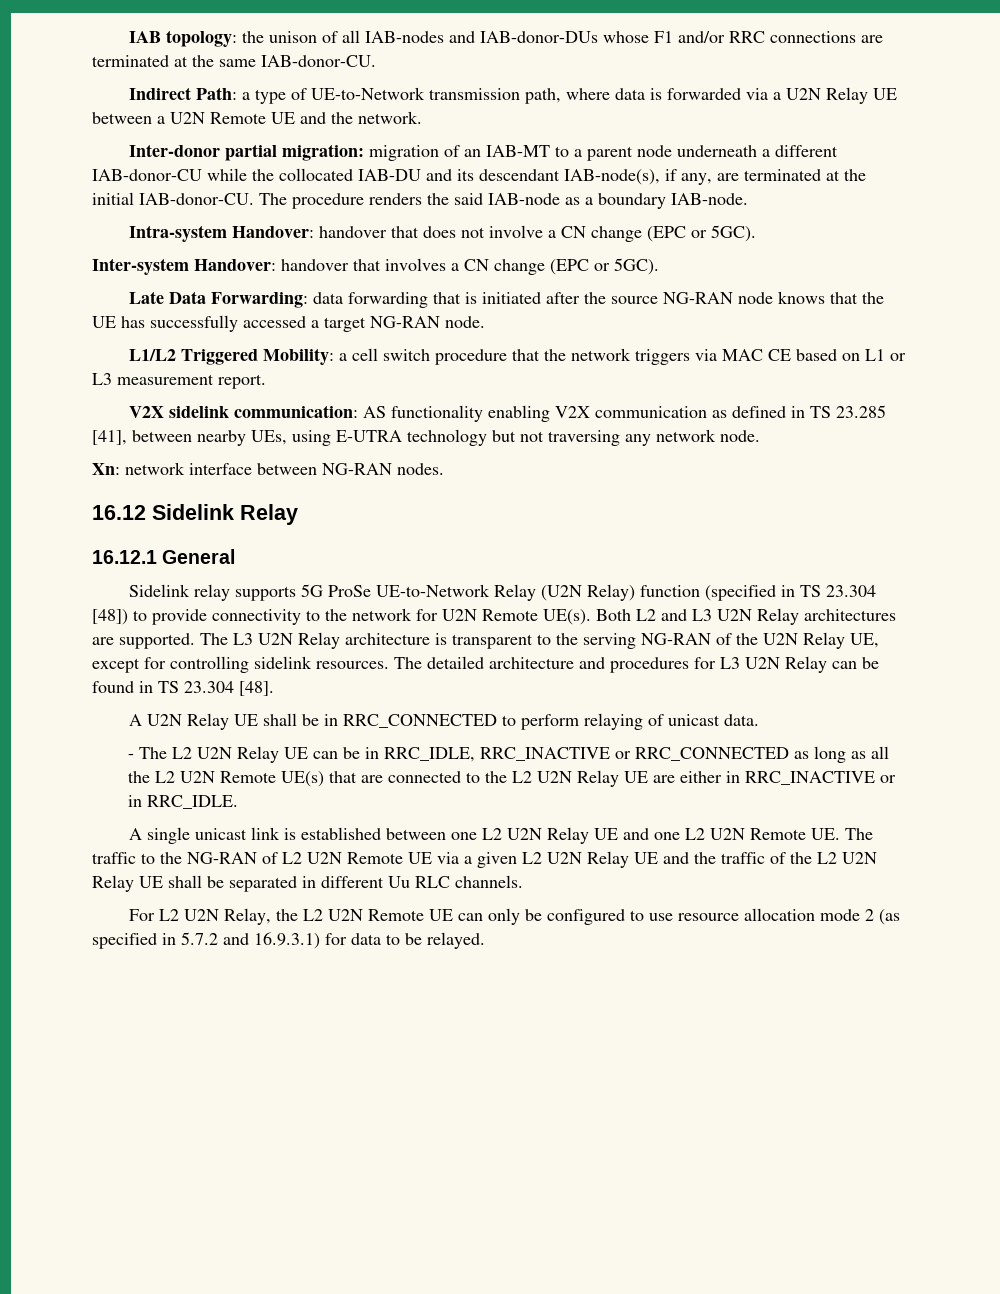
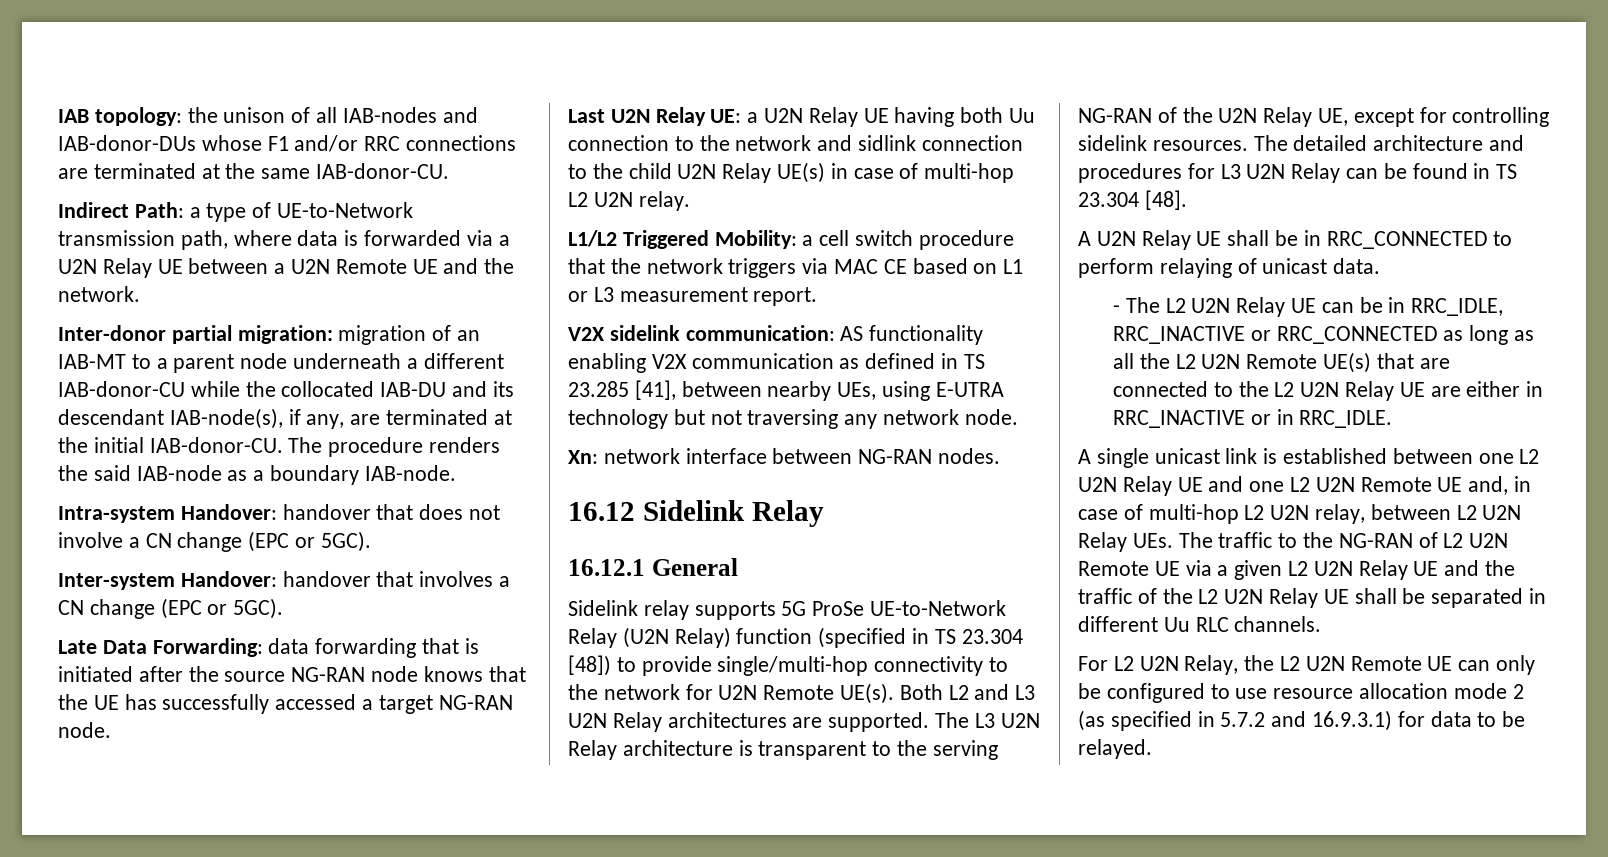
(485, 322) none -> [568,107,1036,127] [568,135,1023,151] [568,162,1015,183] [568,191,690,211] // Last U2N Relay UE: a U2N Relay UE having both Uu connection to the network and sidlink connection to the child U2N Relay UE(s) in case of multi-hop L2 U2N relay.
(207, 617) none -> [717,656,869,676] single/multi-hop
[810,828,840,840] UE. -> [1437,476,1532,495] [1078,504,1522,524] [1078,532,1173,552] UE and, in case of multi-hop L2 U2N relay, between L2 U2N Relay UEs.

